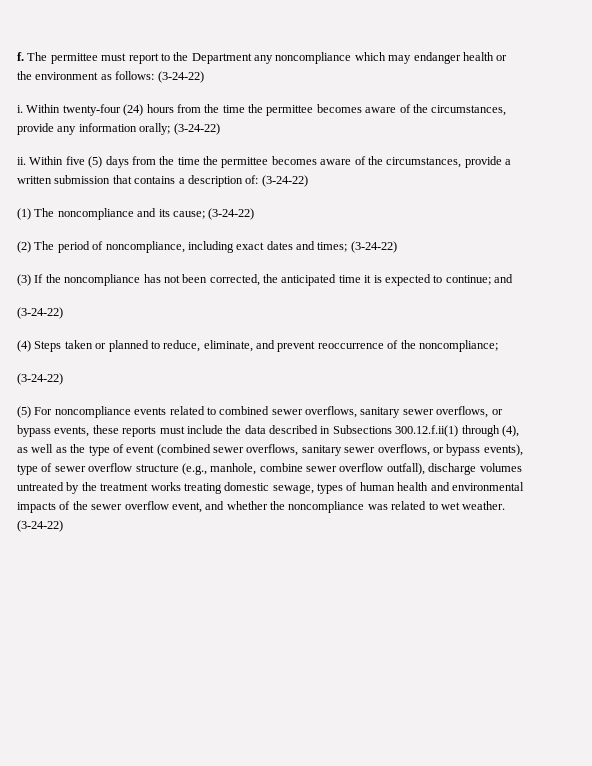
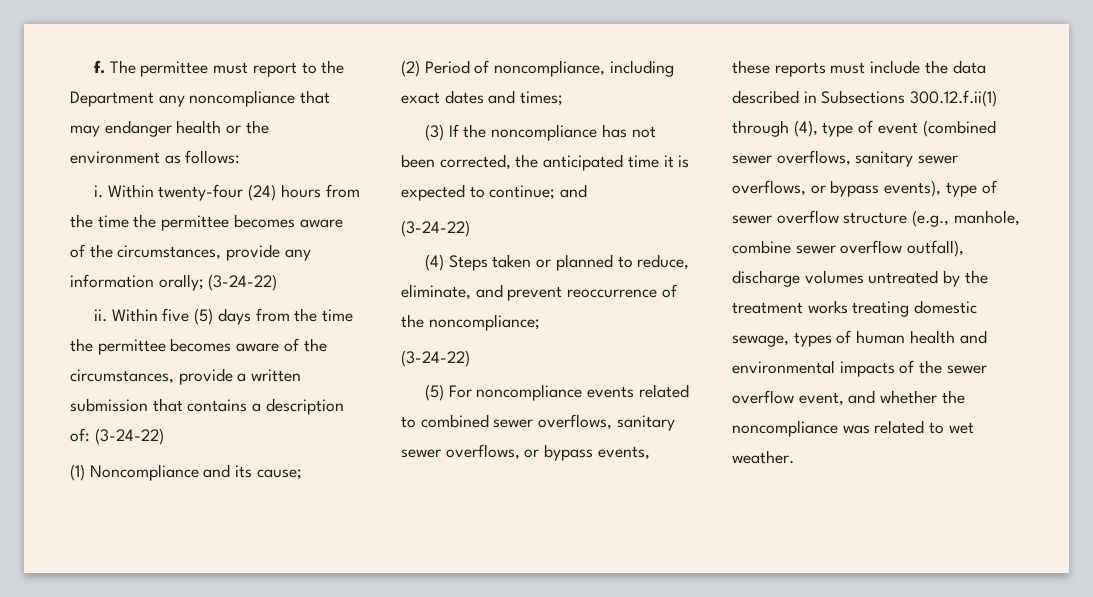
[354,52,386,61] which -> [300,90,331,104] that
[157,71,204,83] (3-24-22) -> (241, 157) none
[34,208,134,220] The noncompliance -> [89,464,199,481] Noncompliance
[208,208,255,220] (3-24-22) -> (302, 474) none
[34,241,90,253] The period -> [424,60,470,74] Period
[350,241,397,253] (3-24-22) -> (564, 98) none
[17,444,86,453] as well as the -> (818, 128) none
[17,520,63,532] (3-24-22) -> (794, 457) none

